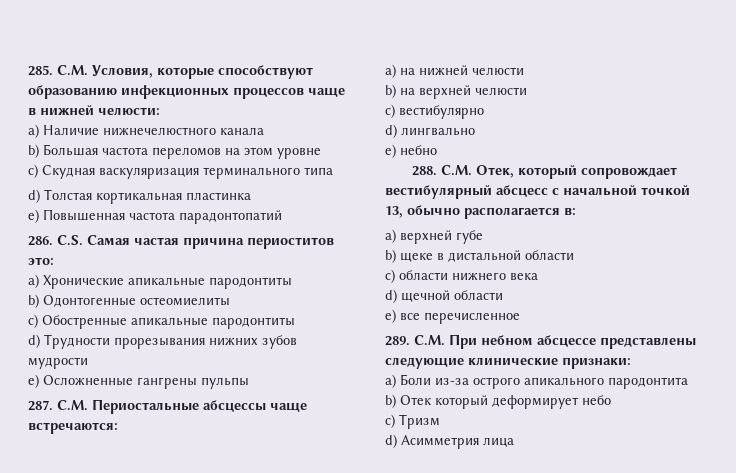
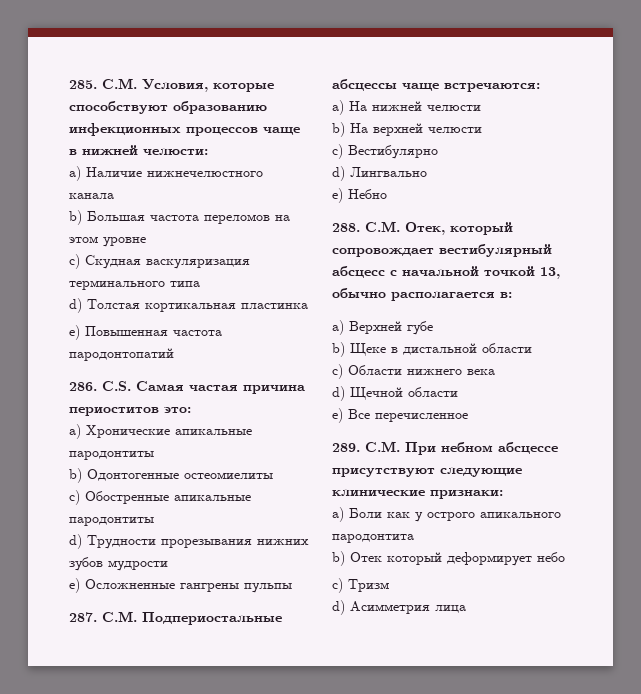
[179,210,282,224] парадонтопатий -> [69,348,174,361] пародонтопатий
[92,399,199,414] Периостальные -> [142,612,282,625] Подпериостальные
[400,68,415,75] на -> [349,101,367,111] На
[400,88,415,95] на -> [350,123,368,133] На
[399,105,484,119] [385,124,475,138] [385,144,437,158] вестибулярно // d) лингвально // e) небно -> [348,145,438,159] [332,166,427,181] [332,188,387,203] Вестибулярно // d) Лингвально // e) Небно
[400,230,452,244] верхней -> [349,321,402,334] Верхней
[400,253,433,262] щеке -> [350,343,386,356] Щеке
[399,270,448,280] области -> [348,365,402,375] Области
[401,290,450,302] щечной -> [350,387,403,400] Щечной
[400,313,420,321] все -> [348,409,370,419] Все
[600,337,696,349] представлены -> [332,468,435,477] присутствуют
[435,378,469,385] из-за -> [387,512,423,522] как у

